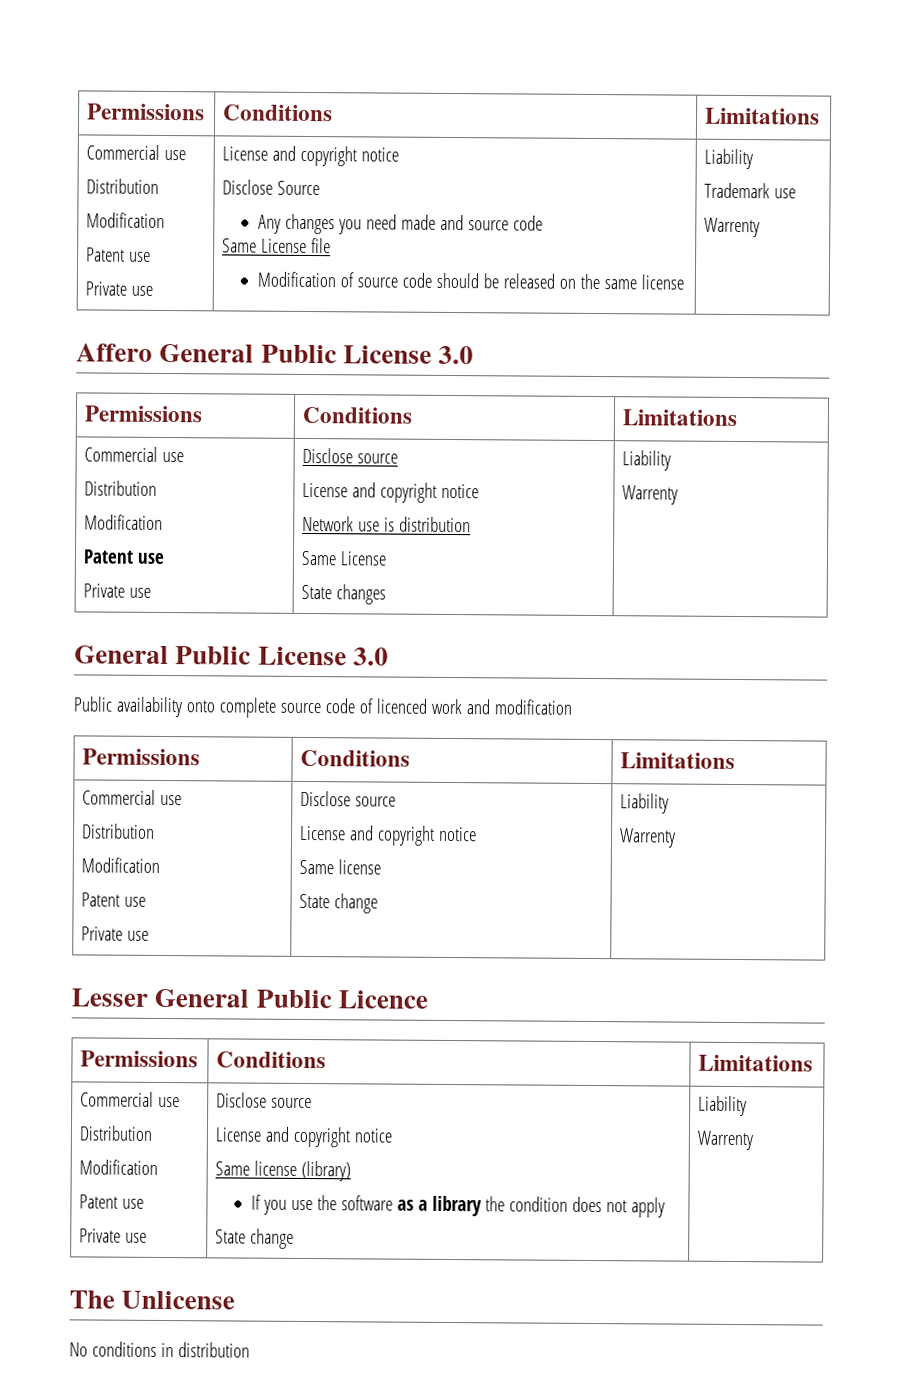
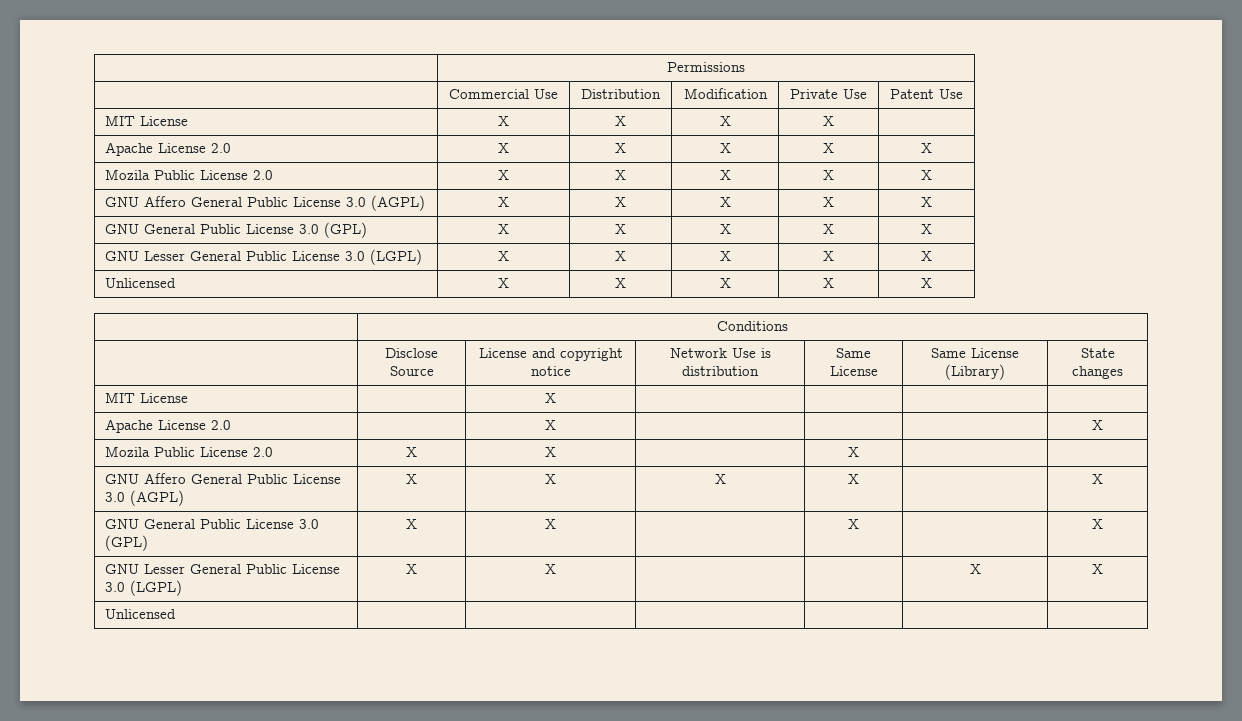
[87,103,206,121] [223,104,334,122] [705,107,821,125] [86,144,187,161] [86,178,160,194] [86,212,166,228] [86,247,152,262] [85,281,154,296] [222,145,400,167] [222,179,321,196] [257,213,543,235] [222,238,332,254] [256,271,684,290] [704,148,754,170] [704,182,797,199] [704,217,761,238] [76,343,475,365] [84,405,204,423] [302,406,414,424] [622,409,739,426] [84,446,185,463] [84,480,158,496] [84,514,164,530] [83,549,165,565] [83,583,152,598] [302,447,399,464] [302,482,480,503] [302,515,472,533] [301,550,388,566] [301,584,387,605] [622,450,672,471] [622,485,679,505] [74,645,389,666] [73,696,572,718] [82,748,201,766] [300,749,411,767] [620,752,736,769] [82,789,183,806] [82,823,156,839] [81,857,161,873] [81,892,147,907] [81,926,150,941] [300,790,397,807] [299,825,478,846] [299,859,382,875] [299,893,379,914] [620,793,670,814] [619,828,677,848] [71,988,428,1009] [80,1050,199,1068] [216,1051,327,1069] [698,1054,814,1072] [80,1091,181,1108] [79,1125,153,1141] [79,1159,159,1175] [79,1194,145,1209] [79,1228,148,1243] [216,1092,313,1109] [215,1126,393,1148] [215,1160,352,1182] [250,1194,665,1218] [215,1228,295,1249] [698,1095,748,1117] [697,1130,754,1151] [69,1290,236,1310] [69,1341,250,1358] Permissions | Conditions | Limitations // Commercial use // Distribution // Modification // Patent use // Private use | License and copyright notice // Disclose Source // Any changes you need made and source code // Same License file // Modification of source code should be released on the same license | Liability // Trademark use // Warrenty // Affero General Public License 3.0 // Permissions | Conditions | Limitations // Commercial use // Distribution // Modification // Patent use // Private use | Disclose source // License and copyright notice // Network use is distribution // Same License // State changes | Liability // Warrenty // General Public License 3.0 // Public availability onto complete source code of licenced work and modification // Permissions | Conditions | Limitations // Commercial use // Distribution // Modification // Patent use // Private use | Disclose source // License and copyright notice // Same license // State change | Liability // Warrenty // Lesser General Public Licence // Permissions | Conditions | Limitations // Commercial use // Distribution // Modification // Patent use // Private use | Disclose source // License and copyright notice // Same license (library) // If you use the software as a library the condition does not apply // State change | Liability // Warrenty // The Unlicense // No conditions in distribution -> [667,62,745,72] [449,89,558,99] [581,89,661,99] [683,88,768,99] [790,89,867,99] [890,89,963,99] [105,115,189,126] [498,116,509,126] [615,116,626,126] [719,116,731,126] [823,116,834,126] [105,142,232,156] [498,143,509,153] [615,143,626,153] [719,143,731,153] [823,143,834,153] [921,143,932,153] [105,169,274,180] [498,170,509,180] [615,170,626,180] [719,170,731,180] [823,170,834,180] [921,170,932,180] [105,195,426,211] [498,197,509,207] [615,197,626,207] [719,197,731,207] [823,197,834,207] [921,197,932,207] [105,222,368,238] [498,224,509,234] [615,224,626,234] [719,224,731,234] [823,224,834,234] [921,224,932,234] [105,249,423,265] [498,251,509,261] [615,251,626,261] [719,251,731,261] [823,251,834,261] [921,251,932,261] [105,278,177,288] [498,278,509,288] [615,278,626,288] [719,278,731,288] [823,278,834,288] [921,278,932,288] [717,321,788,331] [385,348,438,358] [389,366,434,376] [478,348,623,361] [530,366,571,376] [669,348,771,358] [682,366,759,376] [836,348,871,358] [829,366,878,376] [931,348,1019,358] [945,364,1005,380] [1080,348,1115,358] [1072,366,1123,379] [105,392,189,403] [545,393,556,403] [105,419,232,433] [545,420,556,430] [1092,420,1103,430] [105,446,274,457] [406,447,417,457] [545,447,556,457] [848,447,859,457] [105,473,342,484] [105,490,185,506] [406,474,417,484] [545,474,556,484] [714,474,726,484] [848,474,859,484] [1092,474,1103,484] [105,519,320,529] [105,535,149,551] [406,519,417,529] [545,519,556,529] [848,519,859,529] [1092,519,1103,529] [105,564,341,574] [105,580,183,596] [406,564,417,574] [545,564,556,574] [969,564,981,574] [1092,564,1103,574] [105,609,177,619] | Permissions // | Commercial Use | Distribution | Modification | Private Use | Patent Use // MIT License | X | X | X | X | // Apache License 2.0 | X | X | X | X | X // Mozila Public License 2.0 | X | X | X | X | X // GNU Affero General Public License 3.0 (AGPL) | X | X | X | X | X // GNU General Public License 3.0 (GPL) | X | X | X | X | X // GNU Lesser General Public License 3.0 (LGPL) | X | X | X | X | X // Unlicensed | X | X | X | X | X // | Conditions // | Disclose Source | License and copyright notice | Network Use is distribution | Same License | Same License (Library) | State changes // MIT License | | X | | | | // Apache License 2.0 | | X | | | | X // Mozila Public License 2.0 | X | X | | X | | // GNU Affero General Public License 3.0 (AGPL) | X | X | X | X | | X // GNU General Public License 3.0 (GPL) | X | X | | X | | X // GNU Lesser General Public License 3.0 (LGPL) | X | X | | | X | X // Unlicensed | | | | | |

